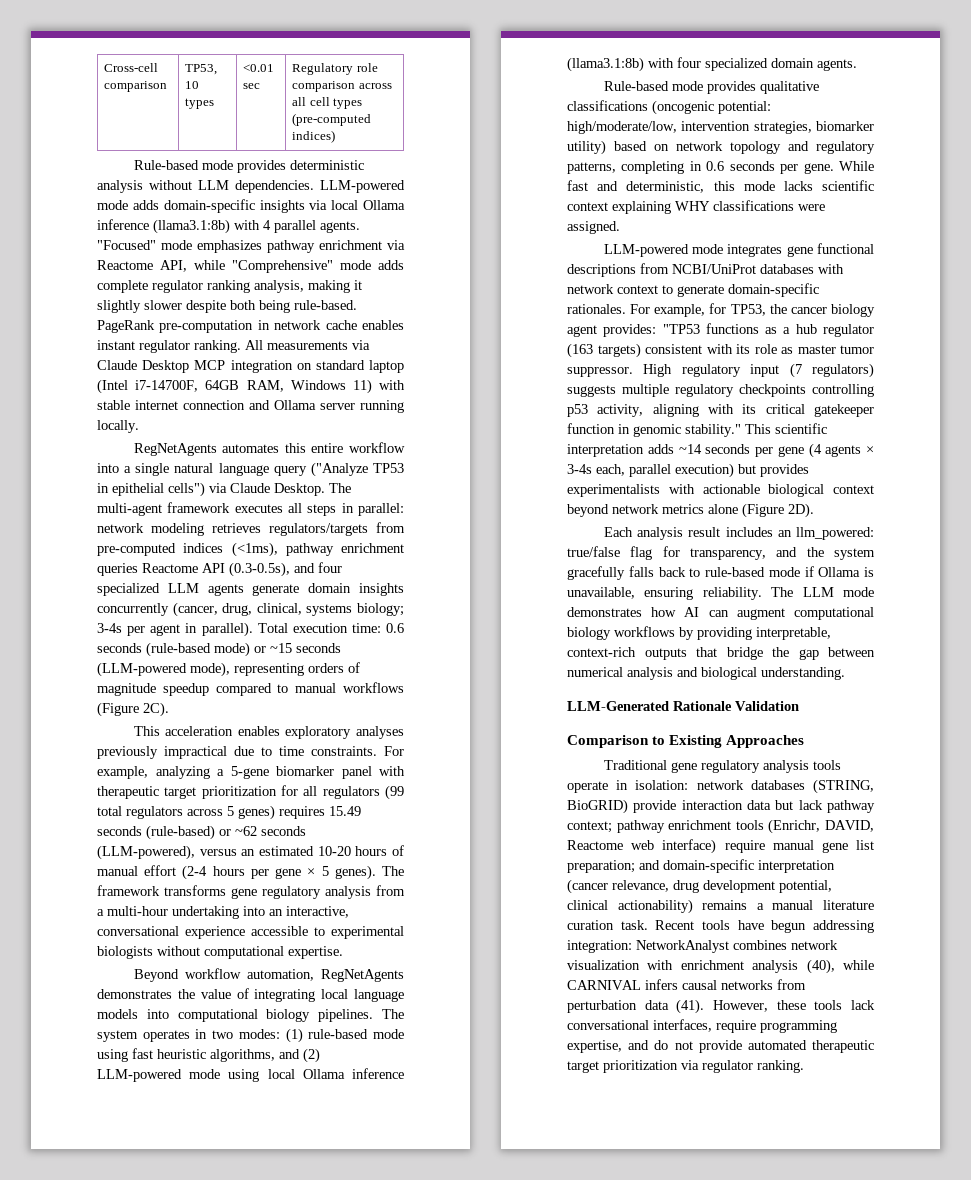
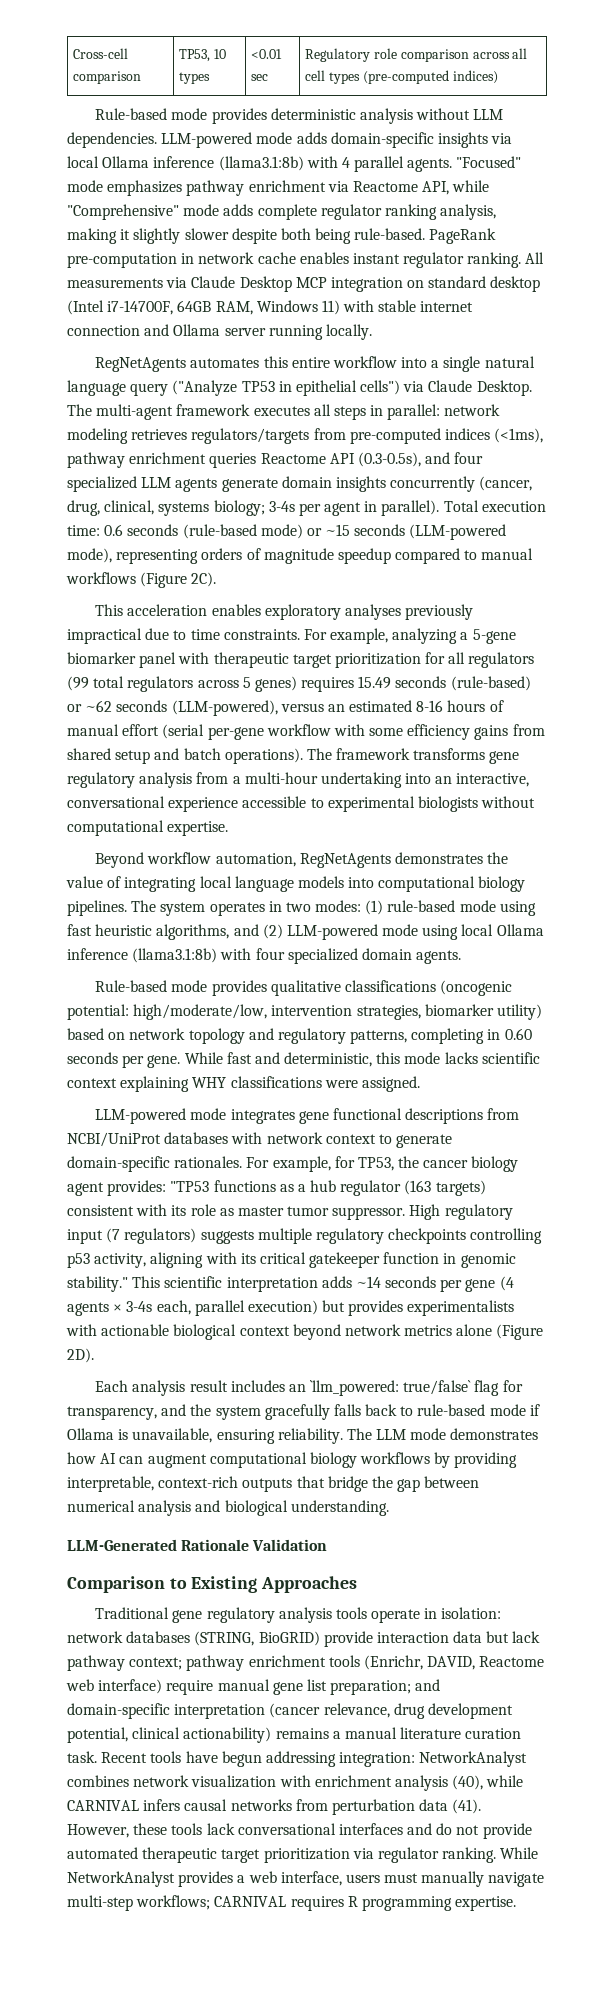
[368,360,404,373] laptop -> [490,276,541,292] desktop
[317,846,351,856] 10-20 -> [416,700,444,712] 8-16
[182,865,376,880] (2-4 hours per gene × 5 genes). -> [162,724,545,740] [67,748,303,764] (serial per-gene workflow with some efficiency gains from shared setup and batch operations).
[706,161,725,171] 0.6 -> [504,1028,532,1040] 0.60
[796,527,874,540] [567,546,620,557] llm_powered: true/false -> [310,1380,472,1396] `llm_powered: true/false`
[653,1019,837,1033] [567,1040,622,1053] interfaces, require programming expertise, -> [338,1823,403,1835] interfaces
(804, 1066) none -> [500,1847,539,1859] [67,1871,545,1887] [67,1895,517,1911] While NetworkAnalyst provides a web interface, users must manually navigate multi-step workflows; CARNIVAL requires R programming expertise.

